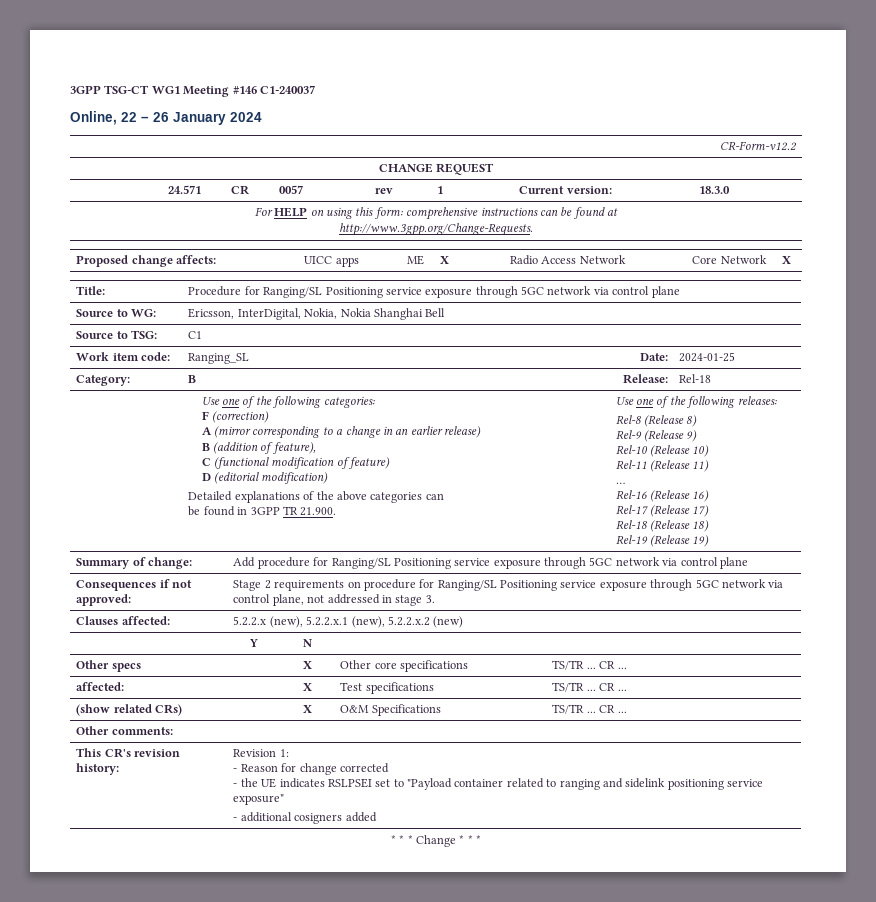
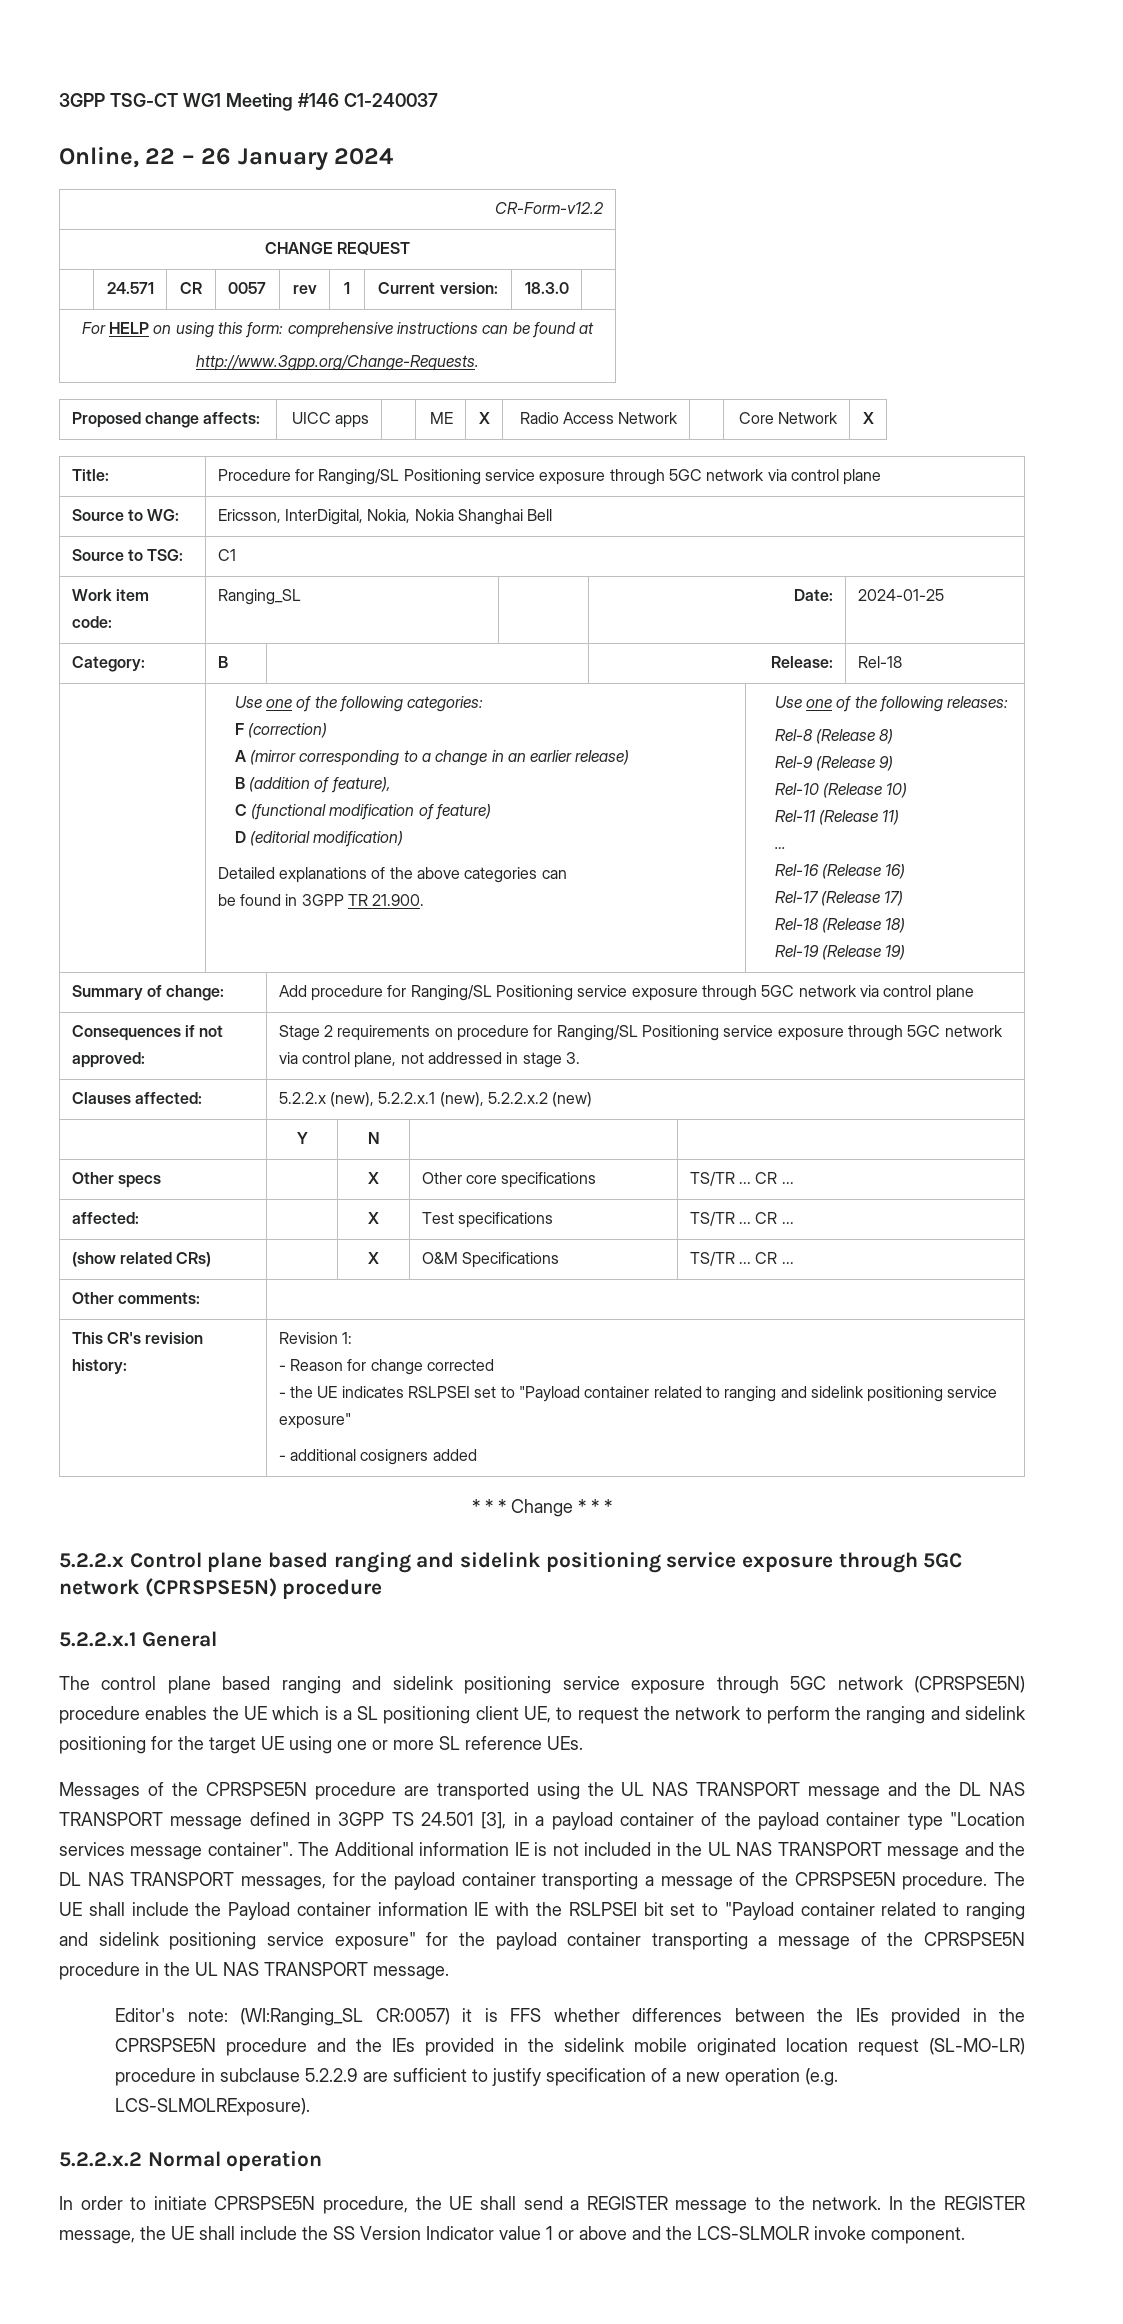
(482, 839) none -> [59,1552,963,1573] [59,1578,383,1599] [59,1631,217,1647] [59,1676,1025,1694] [59,1706,1026,1724] [59,1736,583,1754] [59,1782,1025,1800] [59,1812,1026,1830] [59,1842,1026,1860] [59,1872,1025,1890] [59,1902,1026,1920] [59,1932,1025,1950] [59,1962,449,1980] [115,2008,1026,2026] [115,2038,1025,2056] [115,2068,839,2086] [115,2098,311,2116] [59,2151,323,2171] [59,2196,1025,2214] [59,2226,965,2244] // 5.2.2.x Control plane based ranging and sidelink positioning service exposure through 5GC network (CPRSPSE5N) procedure // 5.2.2.x.1 General // The control plane based ranging and sidelink positioning service exposure through 5GC network (CPRSPSE5N) procedure enables the UE which is a SL positioning client UE, to request the network to perform the ranging and sidelink positioning for the target UE using one or more SL reference UEs. // Messages of the CPRSPSE5N procedure are transported using the UL NAS TRANSPORT message and the DL NAS TRANSPORT message defined in 3GPP TS 24.501 [3], in a payload container of the payload container type "Location services message container". The Additional information IE is not included in the UL NAS TRANSPORT message and the DL NAS TRANSPORT messages, for the payload container transporting a message of the CPRSPSE5N procedure. The UE shall include the Payload container information IE with the RSLPSEI bit set to "Payload container related to ranging and sidelink positioning service exposure" for the payload container transporting a message of the CPRSPSE5N procedure in the UL NAS TRANSPORT message. // Editor's note: (WI:Ranging_SL CR:0057) it is FFS whether differences between the IEs provided in the CPRSPSE5N procedure and the IEs provided in the sidelink mobile originated location request (SL-MO-LR) procedure in subclause 5.2.2.9 are sufficient to justify specification of a new operation (e.g. LCS-SLMOLRExposure). // 5.2.2.x.2 Normal operation // In order to initiate CPRSPSE5N procedure, the UE shall send a REGISTER message to the network. In the REGISTER message, the UE shall include the SS Version Indicator value 1 or above and the LCS-SLMOLR invoke component.

